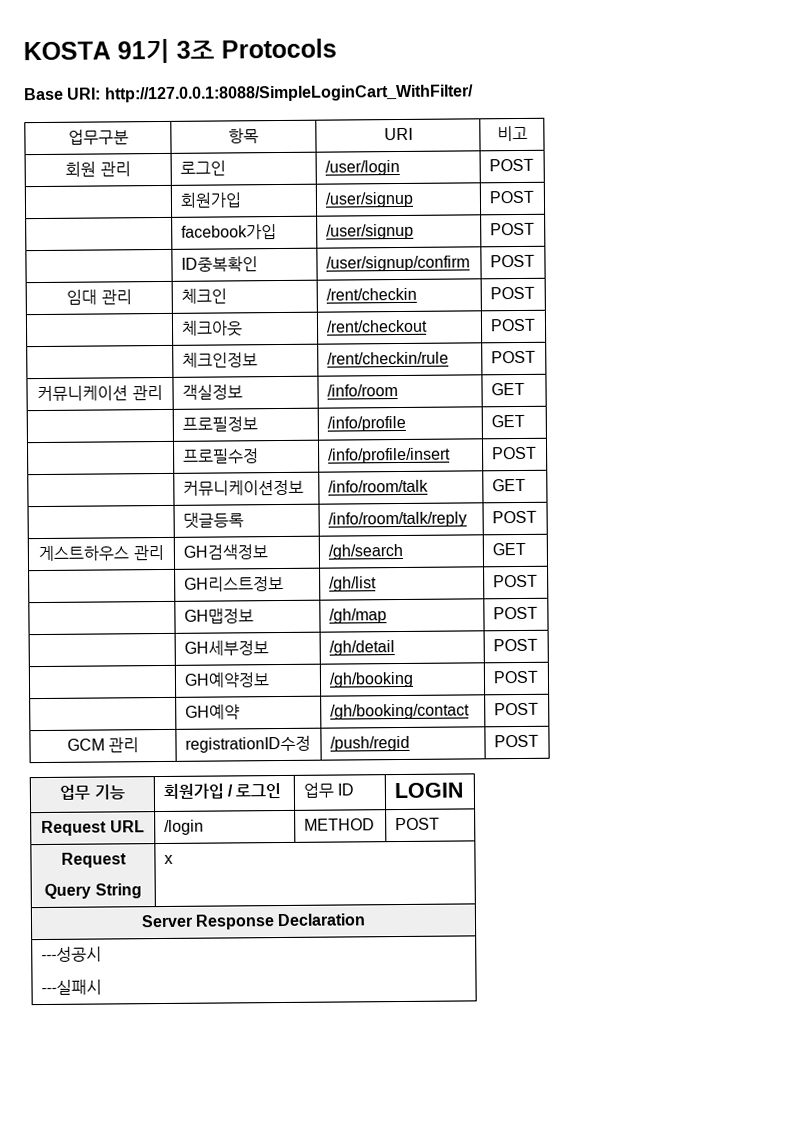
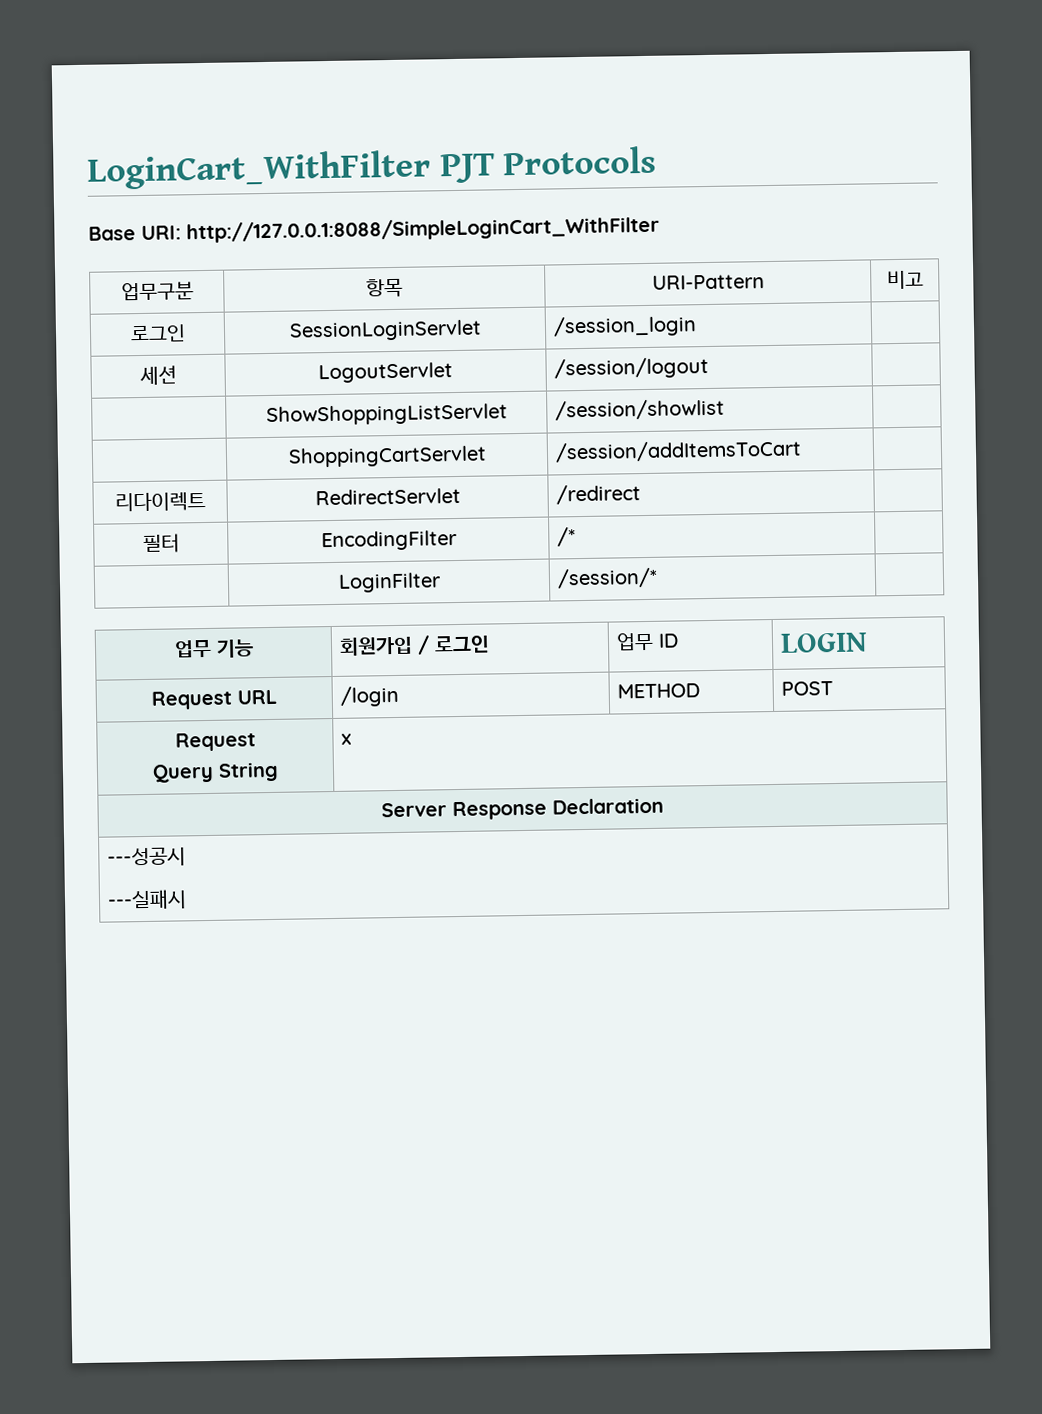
[23,38,215,64] KOSTA 91기 3조 -> [87,149,495,190] LoginCart_WithFilter PJT
[104,84,474,103] http://127.0.0.1:8088/SimpleLoginCart_WithFilter/ -> [186,215,660,244] http://127.0.0.1:8088/SimpleLoginCart_WithFilter
[383,127,413,141] URI -> [651,274,765,290] URI-Pattern
[65,161,131,177] [179,160,226,176] [324,159,400,176] [488,158,534,172] [179,192,242,208] [324,191,414,208] [488,190,534,204] [180,224,277,240] [325,223,414,240] [489,222,535,236] [180,256,258,272] [325,255,470,272] [489,254,535,268] [66,289,132,305] [180,288,227,304] [325,287,417,301] [489,286,535,300] [180,320,243,337] [325,319,428,333] [489,318,536,332] [181,352,258,368] [326,351,449,365] [490,350,536,364] [37,384,163,402] [181,384,243,400] [326,384,398,397] [490,382,525,396] [181,416,258,432] [326,415,406,432] [490,414,525,428] [182,448,259,464] [327,447,451,464] [491,446,537,460] [182,479,304,496] [327,479,429,493] [491,478,526,492] [182,512,244,529] [327,511,467,528] [491,510,537,524] [38,544,164,562] [182,544,268,560] [327,543,403,560] [491,542,526,556] [183,575,284,592] [328,576,377,592] [492,574,538,588] [183,608,254,624] [328,608,387,624] [492,606,538,620] [183,640,269,656] [328,640,395,656] [492,638,538,652] [183,672,270,688] [328,671,414,688] [492,670,539,684] [184,704,240,720] [329,703,470,720] [493,702,539,716] [66,737,140,753] [184,735,311,753] [329,735,410,752] [493,734,539,748] 회원 관리 | 로그인 | /user/login | POST // | 회원가입 | /user/signup | POST // | facebook가입 | /user/signup | POST // | ID중복확인 | /user/signup/confirm | POST // 임대 관리 | 체크인 | /rent/checkin | POST // | 체크아웃 | /rent/checkout | POST // | 체크인정보 | /rent/checkin/rule | POST // 커뮤니케이션 관리 | 객실정보 | /info/room | GET // | 프로필정보 | /info/profile | GET // | 프로필수정 | /info/profile/insert | POST // | 커뮤니케이션정보 | /info/room/talk | GET // | 댓글등록 | /info/room/talk/reply | POST // 게스트하우스 관리 | GH검색정보 | /gh/search | GET // | GH리스트정보 | /gh/list | POST // | GH맵정보 | /gh/map | POST // | GH세부정보 | /gh/detail | POST // | GH예약정보 | /gh/booking | POST // | GH예약 | /gh/booking/contact | POST // GCM 관리 | registrationID수정 | /push/regid | POST -> [129,324,186,343] [288,319,482,342] [552,315,697,338] [138,365,177,386] [318,362,453,384] [553,356,709,380] [265,403,508,427] [554,398,725,421] [287,445,487,468] [554,439,802,463] [114,491,206,512] [314,487,461,506] [555,484,641,505] [142,533,180,553] [320,530,457,552] [556,527,576,547] [337,572,441,593] [556,567,658,589] 로그인 | SessionLoginServlet | /session_login | // 세션 | LogoutServlet | /session/logout | // | ShowShoppingListServlet | /session/showlist | // | ShoppingCartServlet | /session/addItemsToCart | // 리다이렉트 | RedirectServlet | /redirect | // 필터 | EncodingFilter | /* | // | LoginFilter | /session/* |

